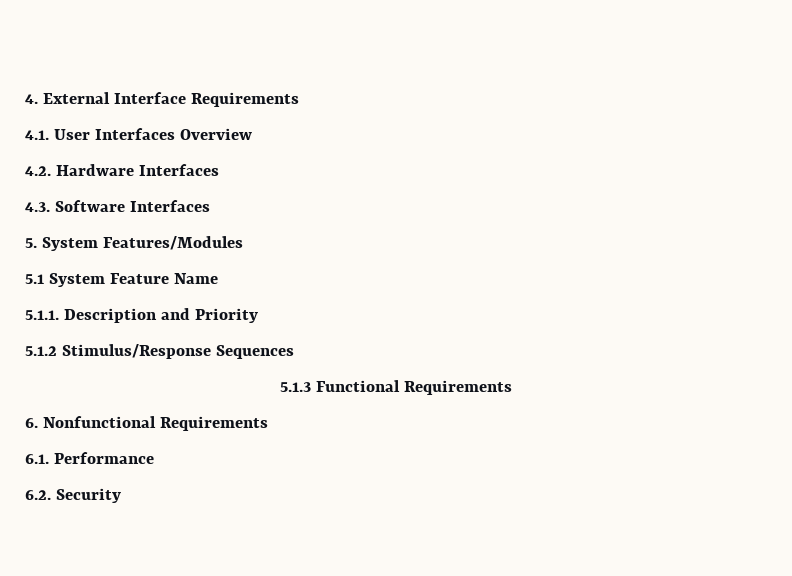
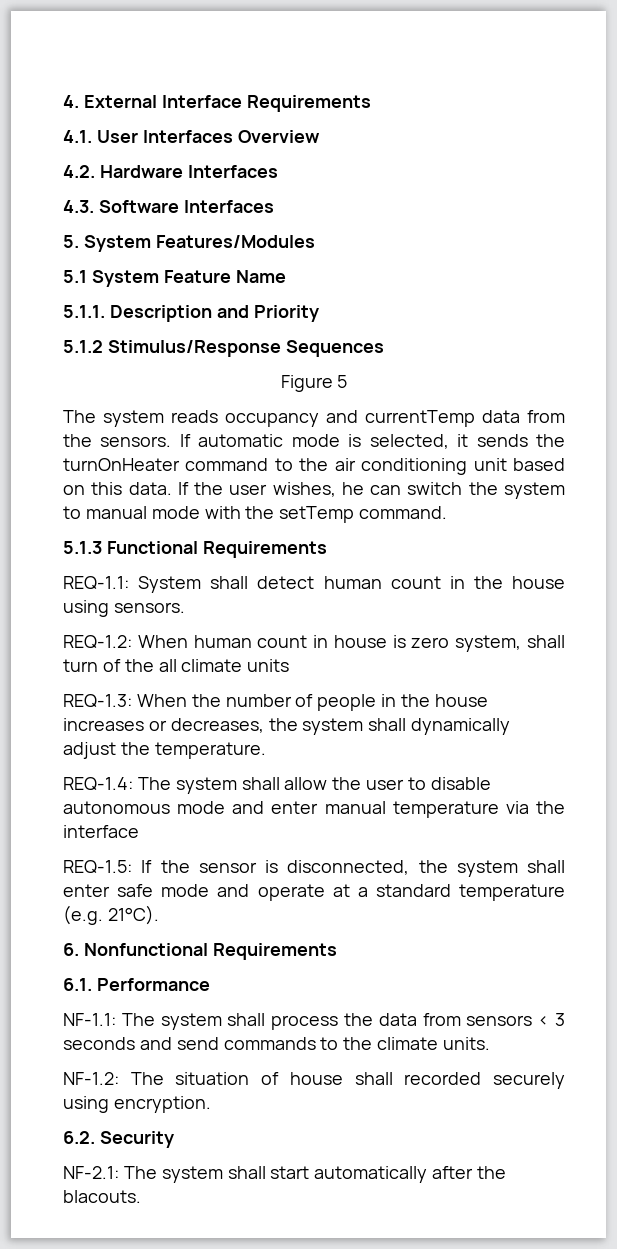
[280,380,512,395] 5.1.3 Functional Requirements -> [280,375,348,392] [63,410,565,427] [63,434,565,449] [63,458,566,475] [63,482,565,499] [63,506,448,523] [63,541,327,558] [63,576,565,593] [63,600,185,617] [63,635,565,652] [63,659,290,672] [63,694,488,711] [63,718,511,735] [63,742,266,759] [63,777,491,794] [63,801,565,818] [63,825,139,838] [63,860,565,877] [63,884,565,901] [63,905,159,925] Figure 5 // The system reads occupancy and currentTemp data from the sensors. If automatic mode is selected, it sends the turnOnHeater command to the air conditioning unit based on this data. If the user wishes, he can switch the system to manual mode with the setTemp command. // 5.1.3 Functional Requirements // REQ-1.1: System shall detect human count in the house using sensors. // REQ-1.2: When human count in house is zero system, shall turn of the all climate units // REQ-1.3: When the number of people in the house increases or decreases, the system shall dynamically adjust the temperature. // REQ-1.4: The system shall allow the user to disable autonomous mode and enter manual temperature via the interface // REQ-1.5: If the sensor is disconnected, the system shall enter safe mode and operate at a standard temperature (e.g. 21°C).
[25,488,121,503] 6.2. Security -> [63,1013,566,1030] [63,1037,491,1050] [63,1072,565,1089] [63,1096,211,1113] [63,1131,174,1148] [63,1166,507,1183] [63,1190,141,1203] NF-1.1: The system shall process the data from sensors < 3 seconds and send commands to the climate units. // NF-1.2: The situation of house shall recorded securely using encryption. // 6.2. Security // NF-2.1: The system shall start automatically after the blacouts.

